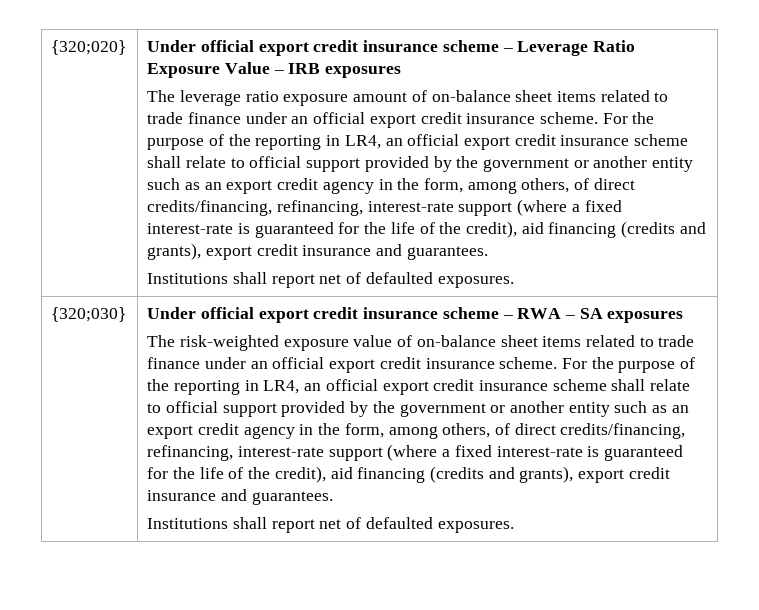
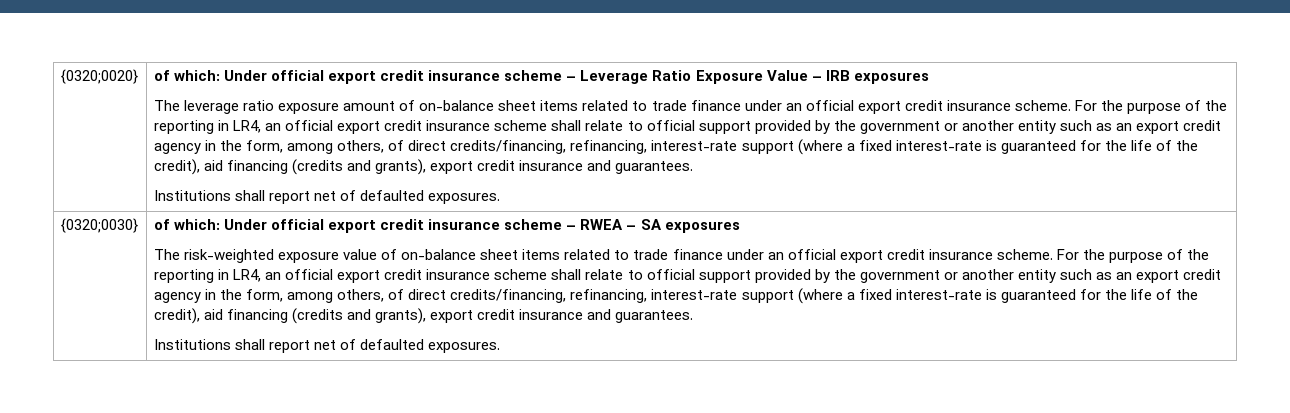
[51,40,127,55] {320;020} | -> [60,69,138,84] [153,70,221,81] {0320;0020} | of which:
[51,307,127,322] [147,307,562,323] {320;030} | Under official export credit insurance scheme – RWA -> [60,218,138,233] [153,219,624,233] {0320;0030} | of which: Under official export credit insurance scheme – RWEA

